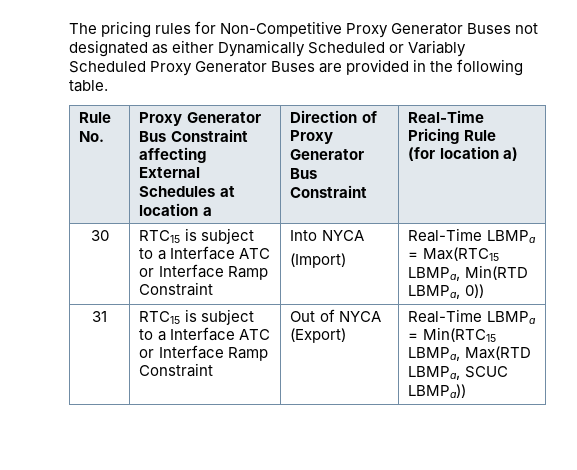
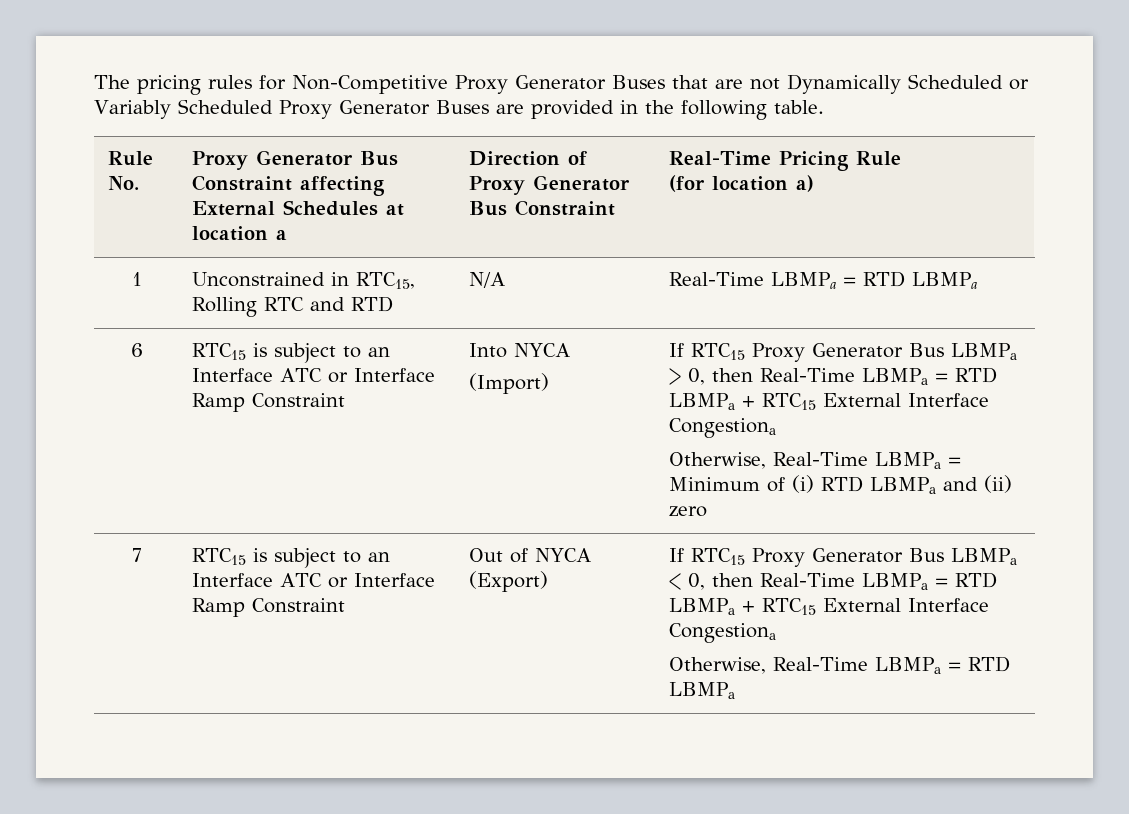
[515,23,539,34] [69,40,215,57] not designated as either -> [672,75,780,90] that are not
[90,230,109,241] [139,228,254,244] [139,248,166,260] 30 | RTC15 is subject to a -> [131,272,142,286] [191,272,415,289] [191,296,393,317] [468,272,505,288] [668,271,977,289] [130,343,143,357] [191,343,390,363] 1 | Unconstrained in RTC15, Rolling RTC and RTD | N/A | Real-Time LBMPa = RTD LBMPa // 6 | RTC15 is subject to an
[408,228,536,243] [408,247,499,261] [408,265,528,281] [408,284,484,299] [92,311,107,322] [139,309,254,325] [139,329,166,341] Real-Time LBMPa = Max(RTC15 LBMPa, Min(RTD LBMPa, 0)) // 31 | RTC15 is subject to a -> [668,343,1017,362] [668,367,997,385] [668,393,989,410] [668,418,776,438] [668,452,961,469] [668,475,1012,494] [668,506,707,517] [131,548,142,562] [191,548,390,568] If RTC15 Proxy Generator Bus LBMPa > 0, then Real-Time LBMPa = RTD LBMPa + RTC15 External Interface Congestiona // Otherwise, Real-Time LBMPa = Minimum of (i) RTD LBMPa and (ii) zero // 7 | RTC15 is subject to an
[408,309,536,324] [408,327,496,342] [408,346,531,361] [408,366,508,380] [408,384,467,398] Real-Time LBMPa = Min(RTC15 LBMPa, Max(RTD LBMPa, SCUC LBMPa)) -> [668,548,1017,567] [668,572,997,590] [668,598,989,615] [668,623,776,643] [668,656,1010,674] [668,682,735,699] If RTC15 Proxy Generator Bus LBMPa < 0, then Real-Time LBMPa = RTD LBMPa + RTC15 External Interface Congestiona // Otherwise, Real-Time LBMPa = RTD LBMPa

